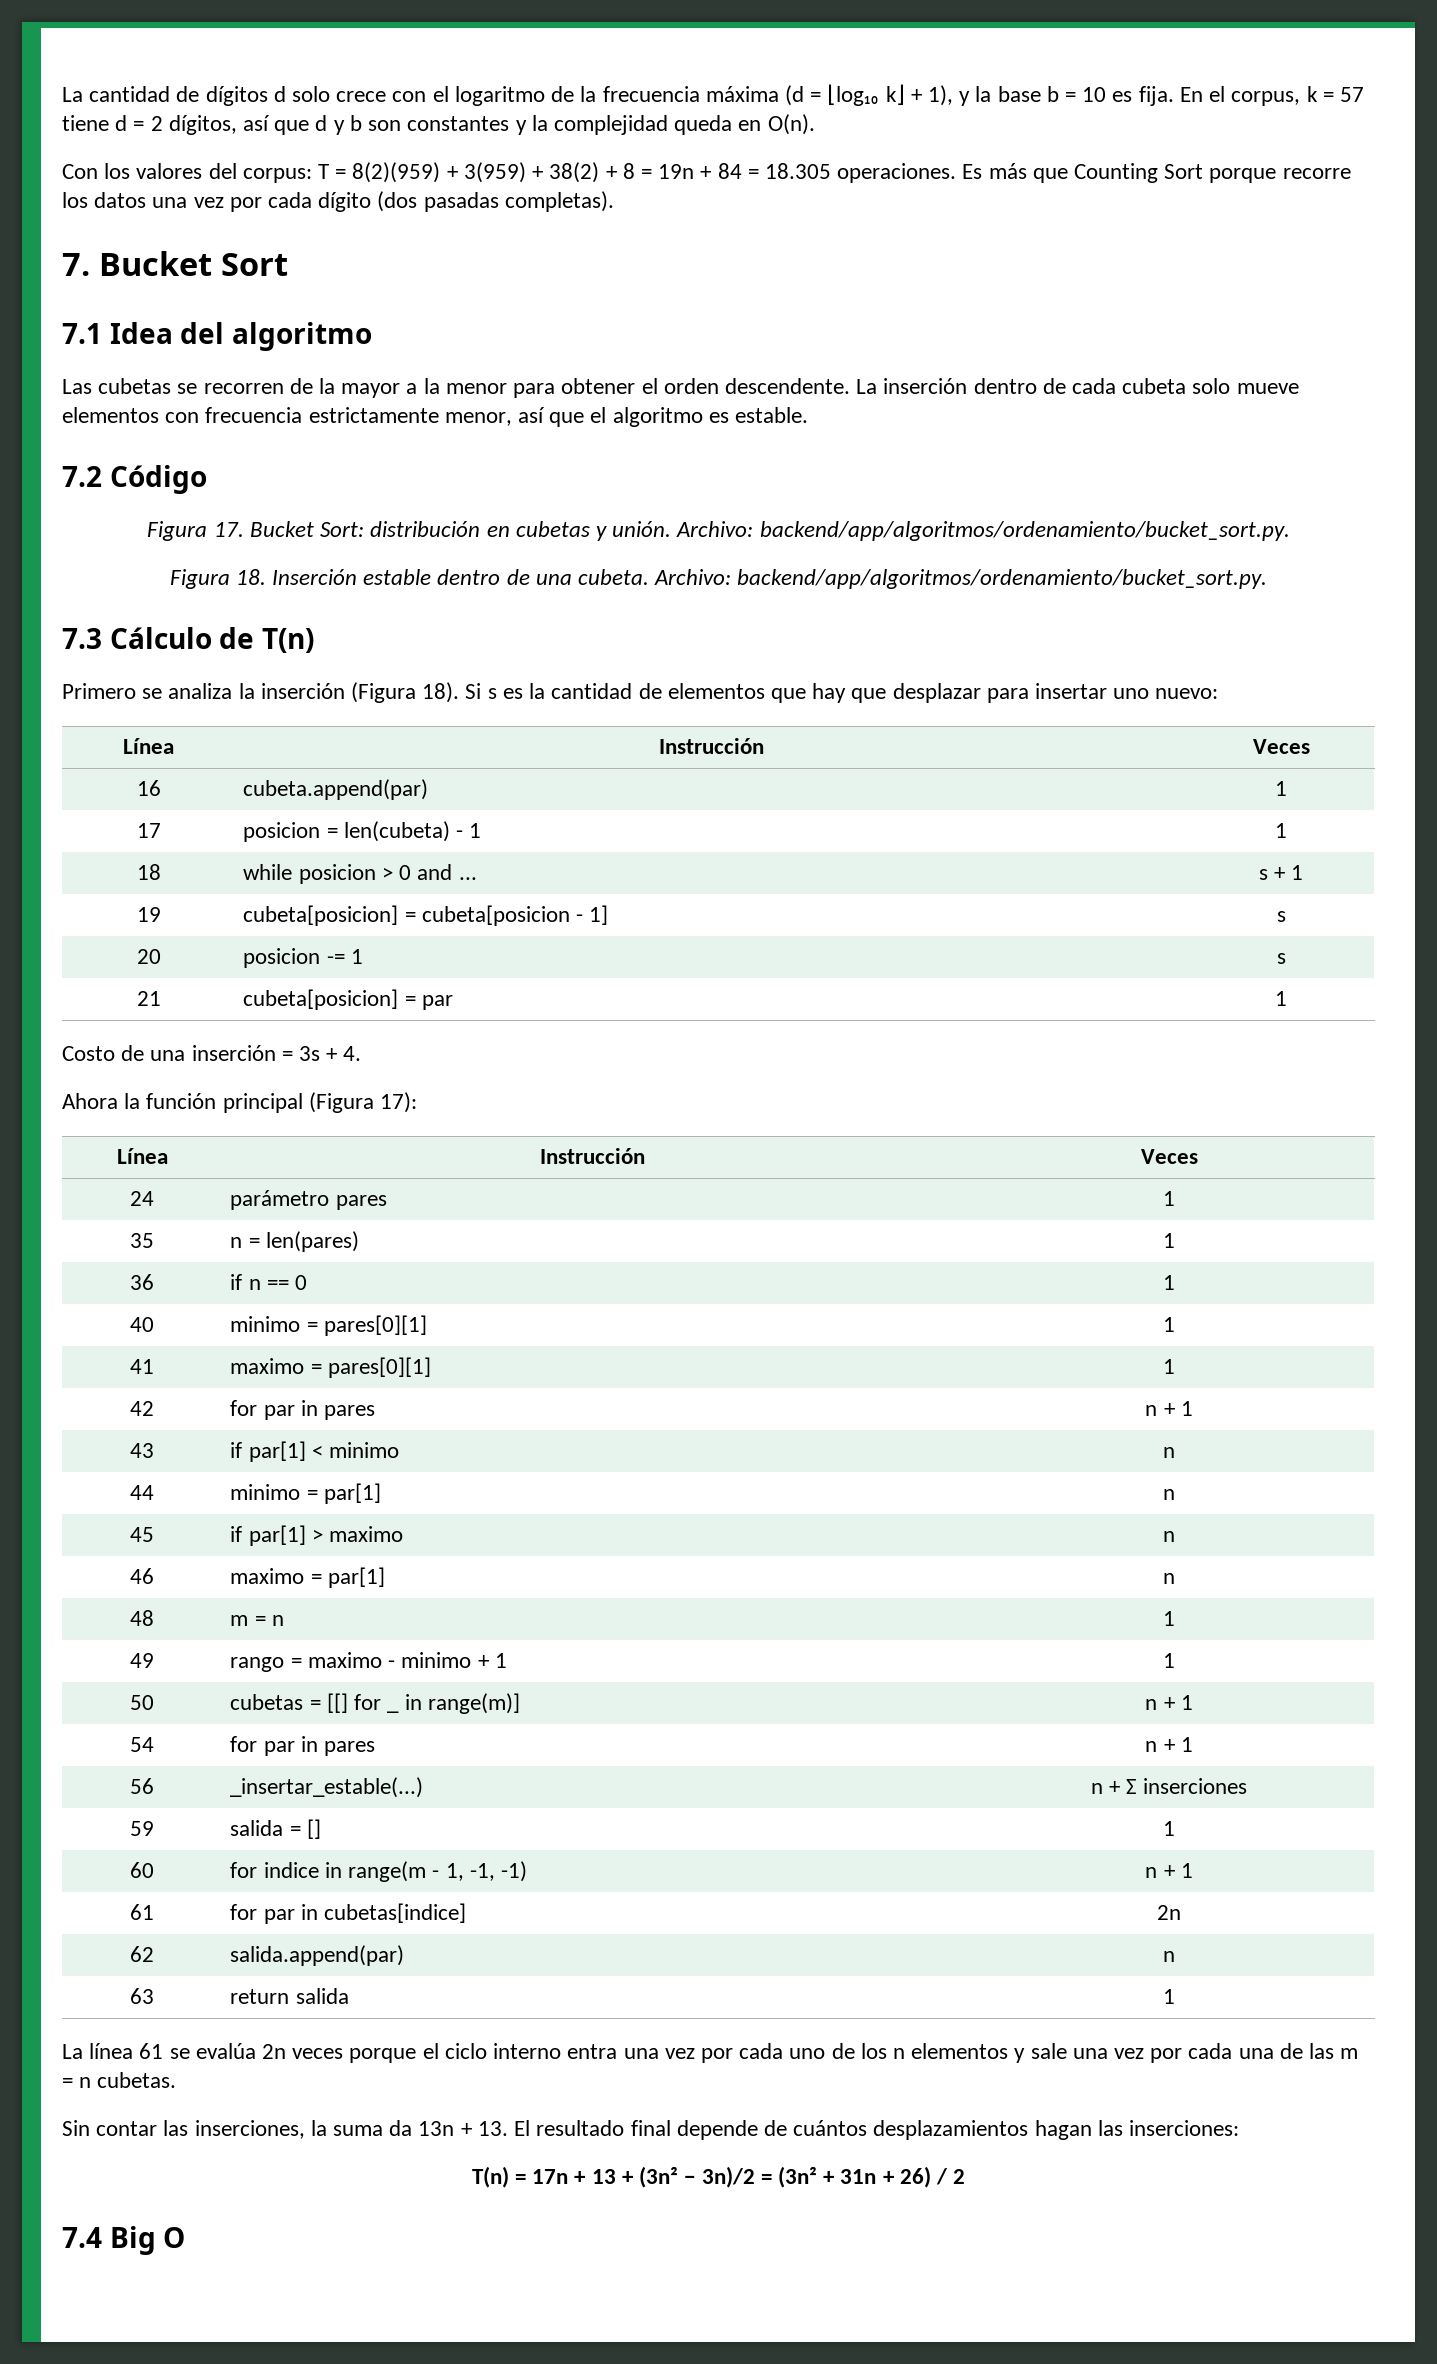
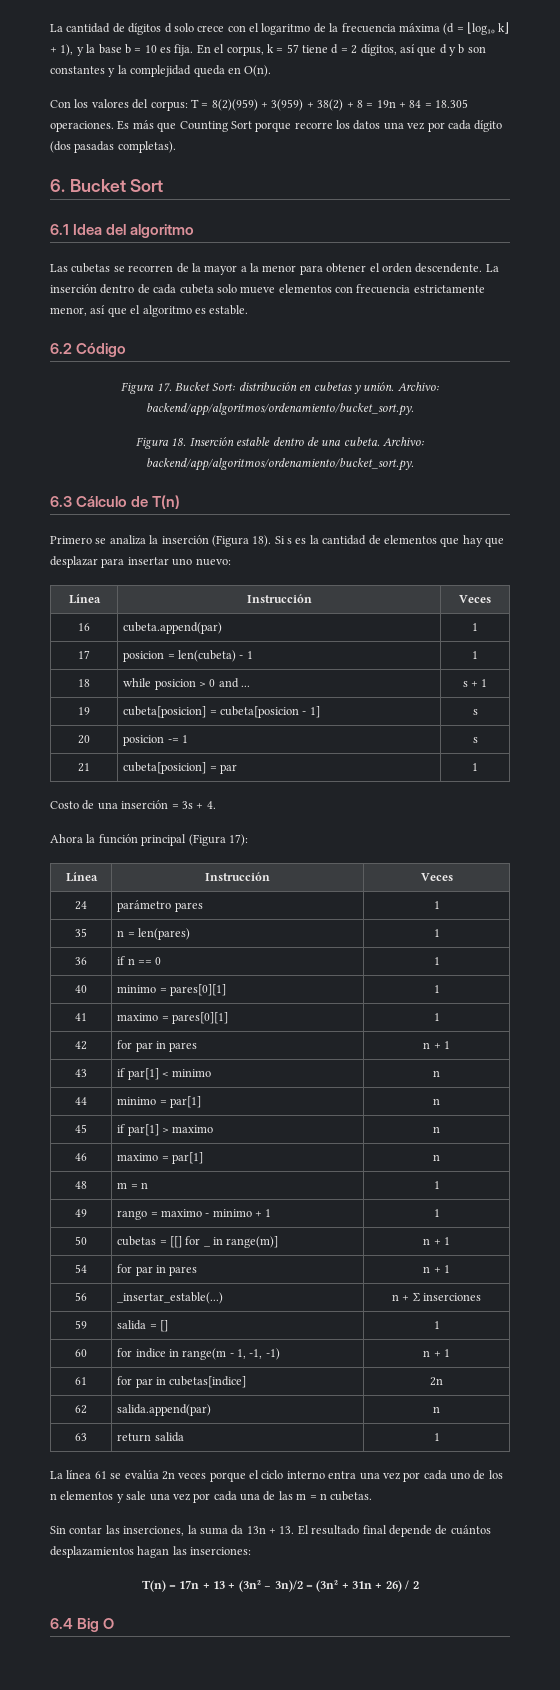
[62,253,90,276] 7. -> [50,179,65,192] 6.
[62,323,102,344] 7.1 -> [50,224,69,235] 6.1
[62,466,102,487] 7.2 -> [50,343,72,354] 6.2
[62,628,102,649] 7.3 -> [50,496,72,507] 6.3
[62,2227,102,2248] 7.4 -> [50,1618,73,1629] 6.4

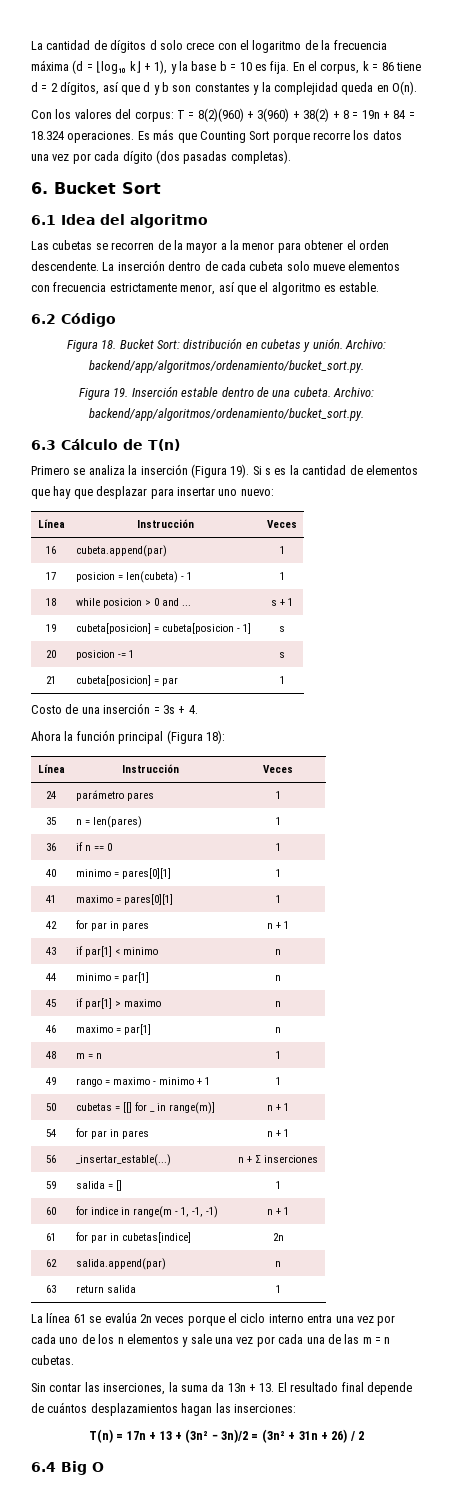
[286,44,299,53] 57 -> [381,62,394,71] 86
[211,99,304,111] 8(2)(959) + 3(959) -> [197,108,290,122] 8(2)(960) + 3(960)
[435,99,469,108] 18.305 -> [31,131,64,140] 18.324
[156,383,172,392] 17. -> [101,340,117,349] 18.
[171,438,187,446] 18. -> [113,388,129,397] 19.
[252,535,272,547] 18). -> [230,464,250,478] 19).
[228,834,248,846] 17): -> [205,730,225,744] 18):

